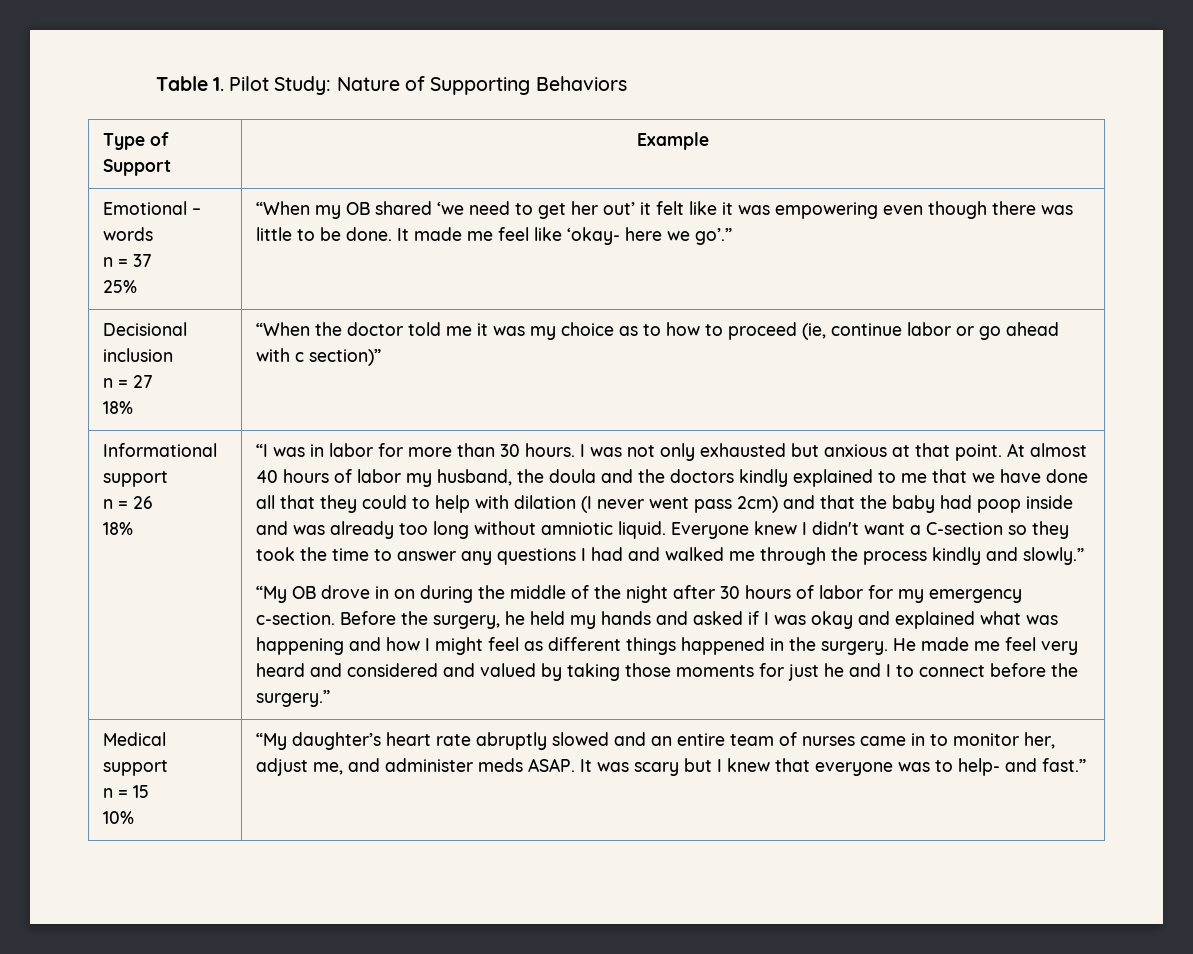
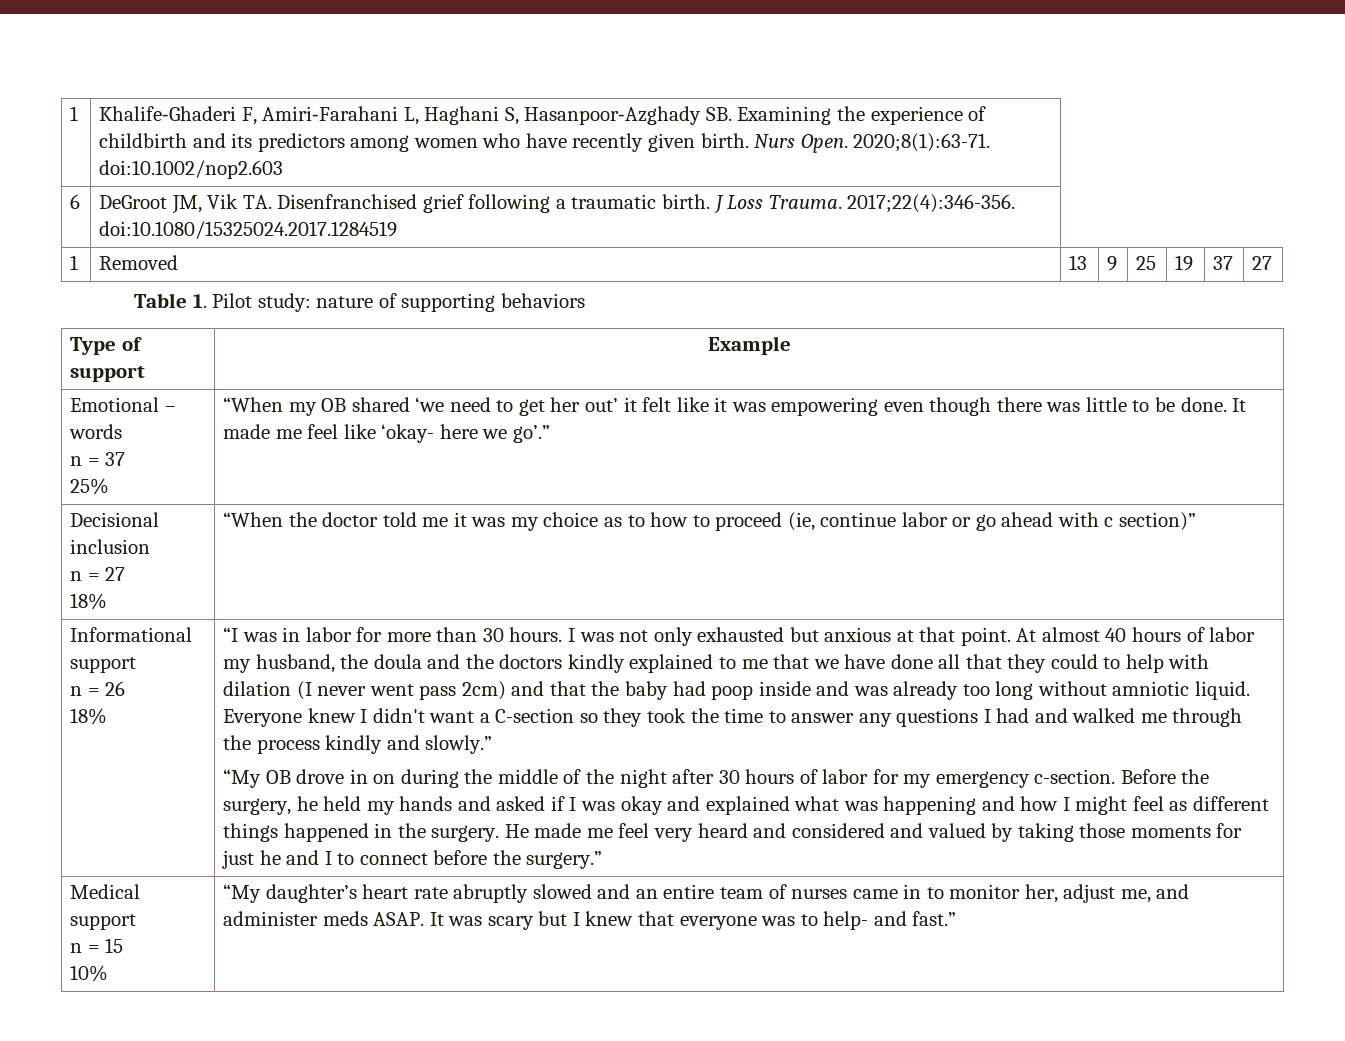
[155,76,627,95] Table 1. Pilot Study: Nature of Supporting Behaviors -> [70,106,79,121] [99,106,987,125] [99,133,991,153] [99,160,284,179] [70,194,81,209] [99,194,1016,214] [99,221,398,239] [70,255,79,270] [99,255,179,270] [1069,255,1088,270] [1107,256,1118,271] [1136,256,1157,270] [1175,255,1194,271] [1213,256,1234,270] [1252,256,1273,270] [134,293,585,312] 1 | Khalife‐Ghaderi F, Amiri‐Farahani L, Haghani S, Hasanpoor‐Azghady SB. Examining the experience of childbirth and its predictors among women who have recently given birth. Nurs Open. 2020;8(1):63-71. doi:10.1002/nop2.603 // 6 | DeGroot JM, Vik TA. Disenfranchised grief following a traumatic birth. J Loss Trauma. 2017;22(4):346-356. doi:10.1080/15325024.2017.1284519 // 1 | Removed | 13 | 9 | 25 | 19 | 37 | 27 // Table 1. Pilot study: nature of supporting behaviors
[102,159,171,176] Support -> [70,366,146,382] support

